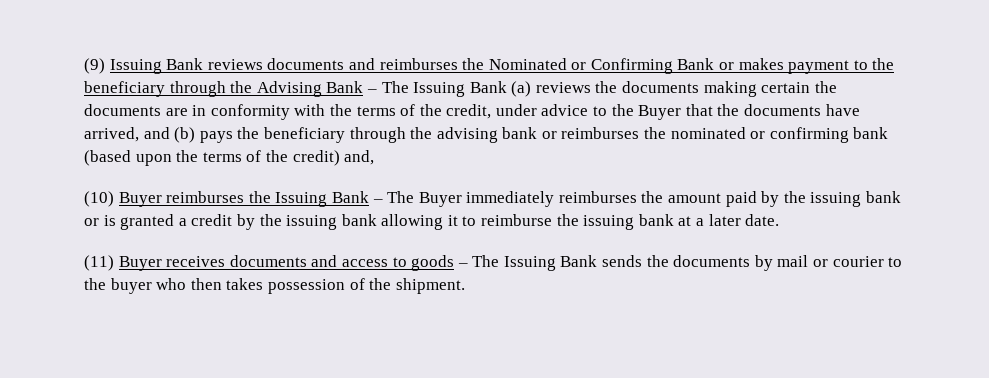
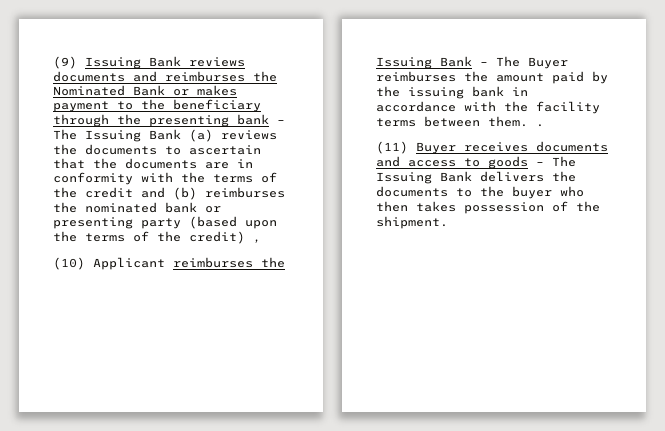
[571,58,673,74] or Confirming -> (125, 90) none
[256,81,364,97] Advising Bank -> [149,114,269,127] presenting bank
[703,81,811,97] making certain -> [165,145,261,155] [53,158,85,169] to ascertain that
[446,104,860,120] [84,127,889,143] credit, under advice to the Buyer that the documents have arrived, and (b) pays the beneficiary through the advising bank or reimburses the nominated or confirming bank -> [85,187,285,200] [53,202,221,213] [53,217,181,229] credit and (b) reimburses the nominated bank or presenting party
[344,150,375,165] and, -> [253,239,261,243] ,
[118,192,162,207] Buyer -> [93,257,165,270] Applicant
[466,191,555,207] immediately -> (568, 63) none
[84,214,780,230] or is granted a credit by the issuing bank allowing it to reimburse the issuing bank at a later date. -> [512,87,528,96] [376,101,600,114] [376,116,544,127] in accordance with the facility terms between them. .
[602,255,884,271] sends the documents by mail or courier -> [480,171,576,182] [376,186,448,197] delivers the documents

